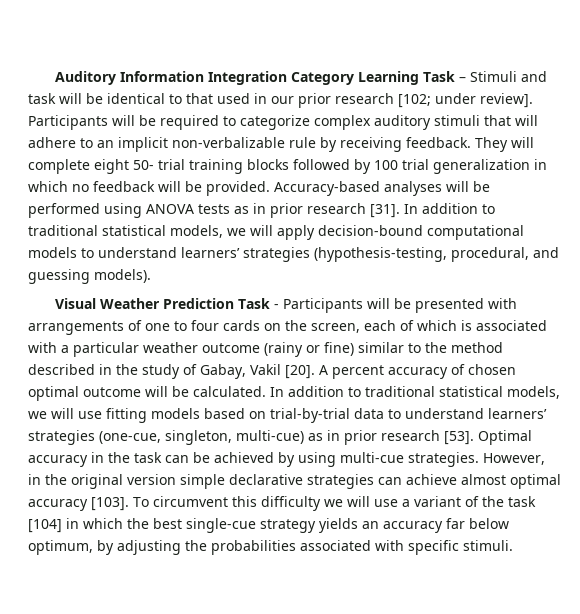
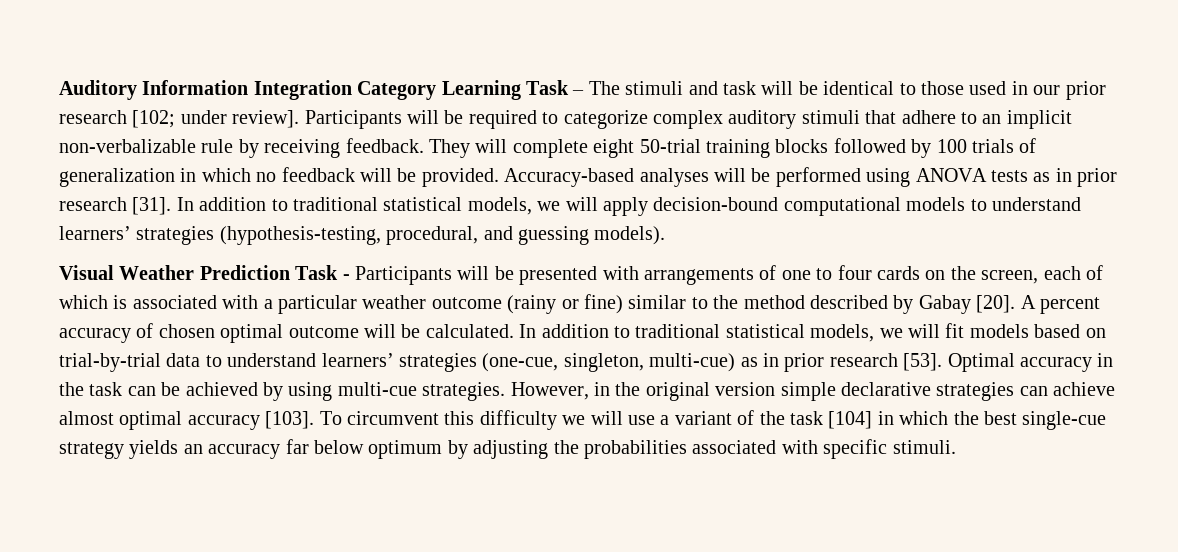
[469,71,517,82] Stimuli -> [588,81,684,95] The stimuli
[186,93,213,104] that -> [920,81,964,95] those
[515,115,538,126] will -> (897, 117) none
[133,159,185,170] 50- trial -> [639,139,701,153] 50-trial
[402,159,429,170] trial -> [971,138,1037,153] trials of
[99,364,281,379] in the study of Gabay, Vakil -> [893,295,971,314] by Gabay
[78,408,147,423] use fitting -> [945,323,965,338] fit
[28,540,93,555] optimum, -> [368,440,443,459] optimum

